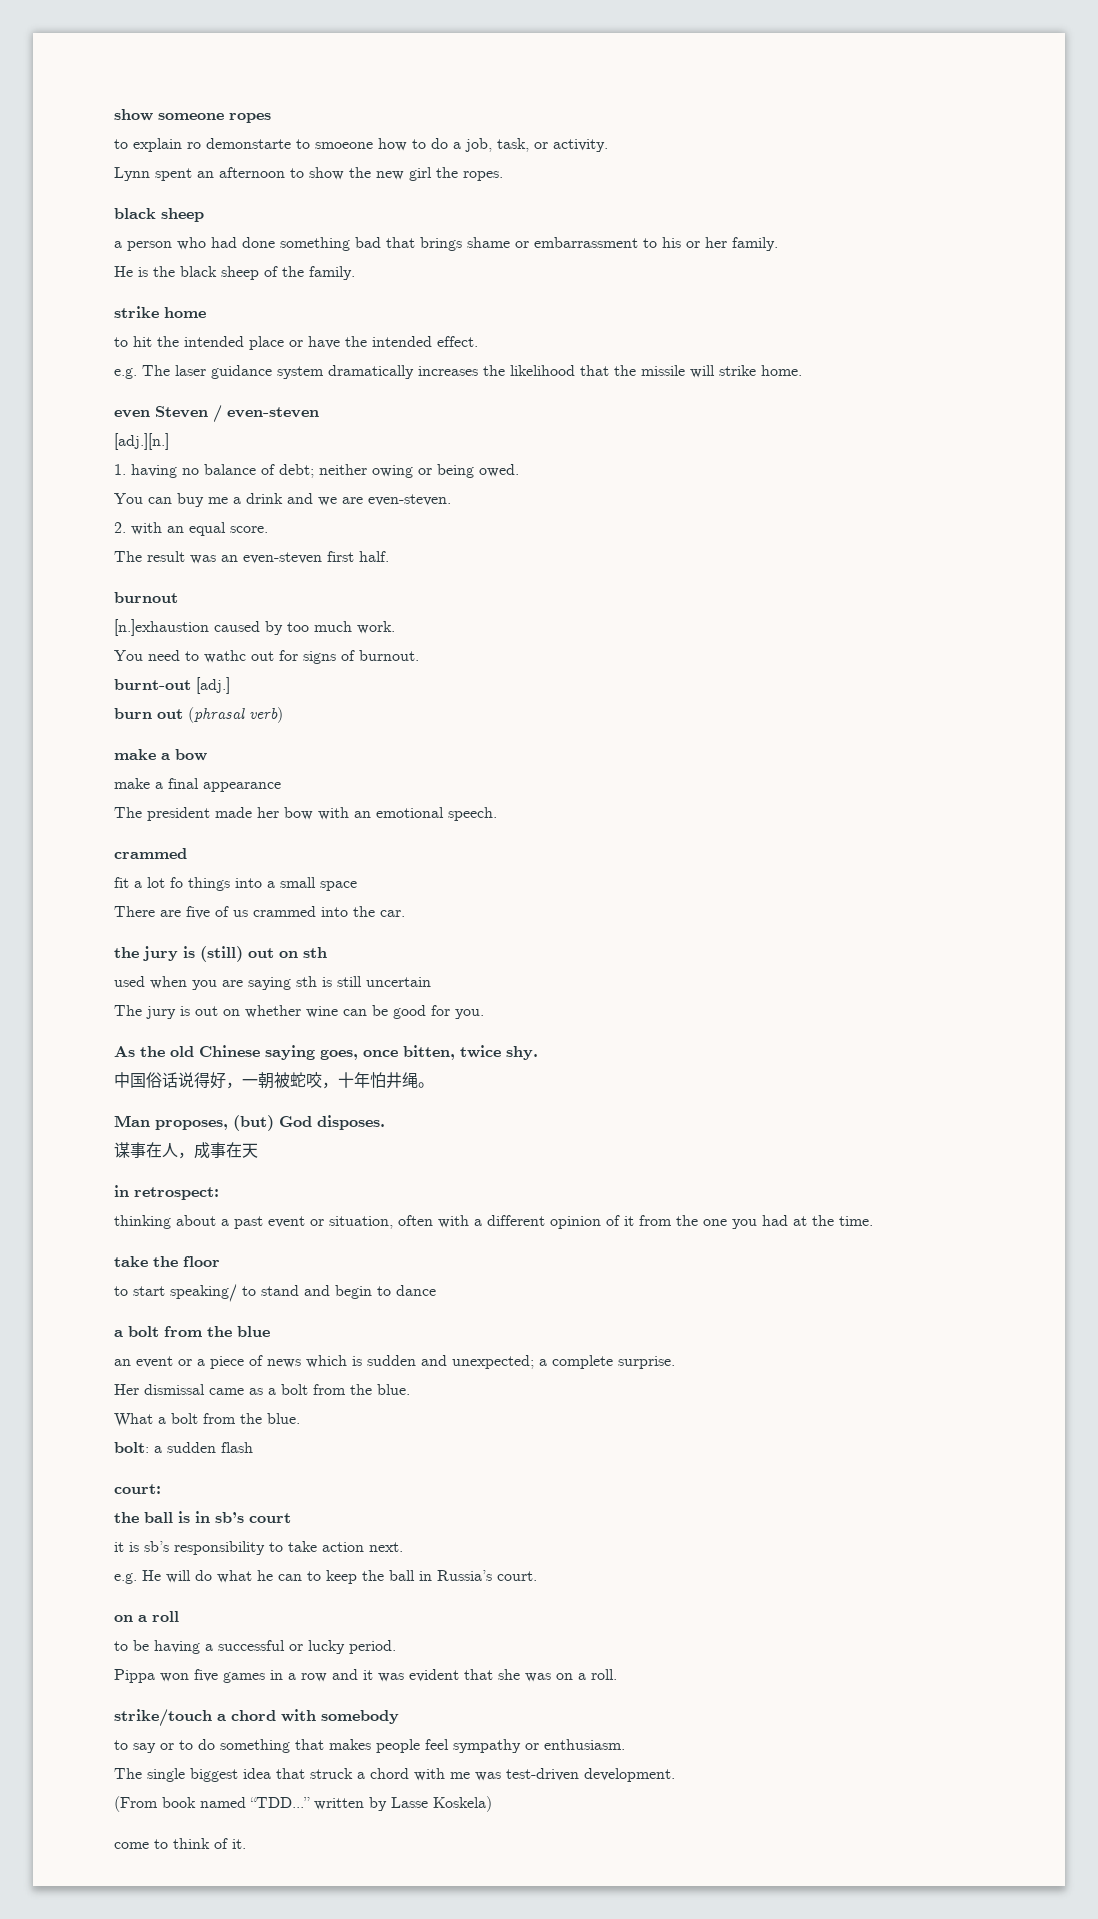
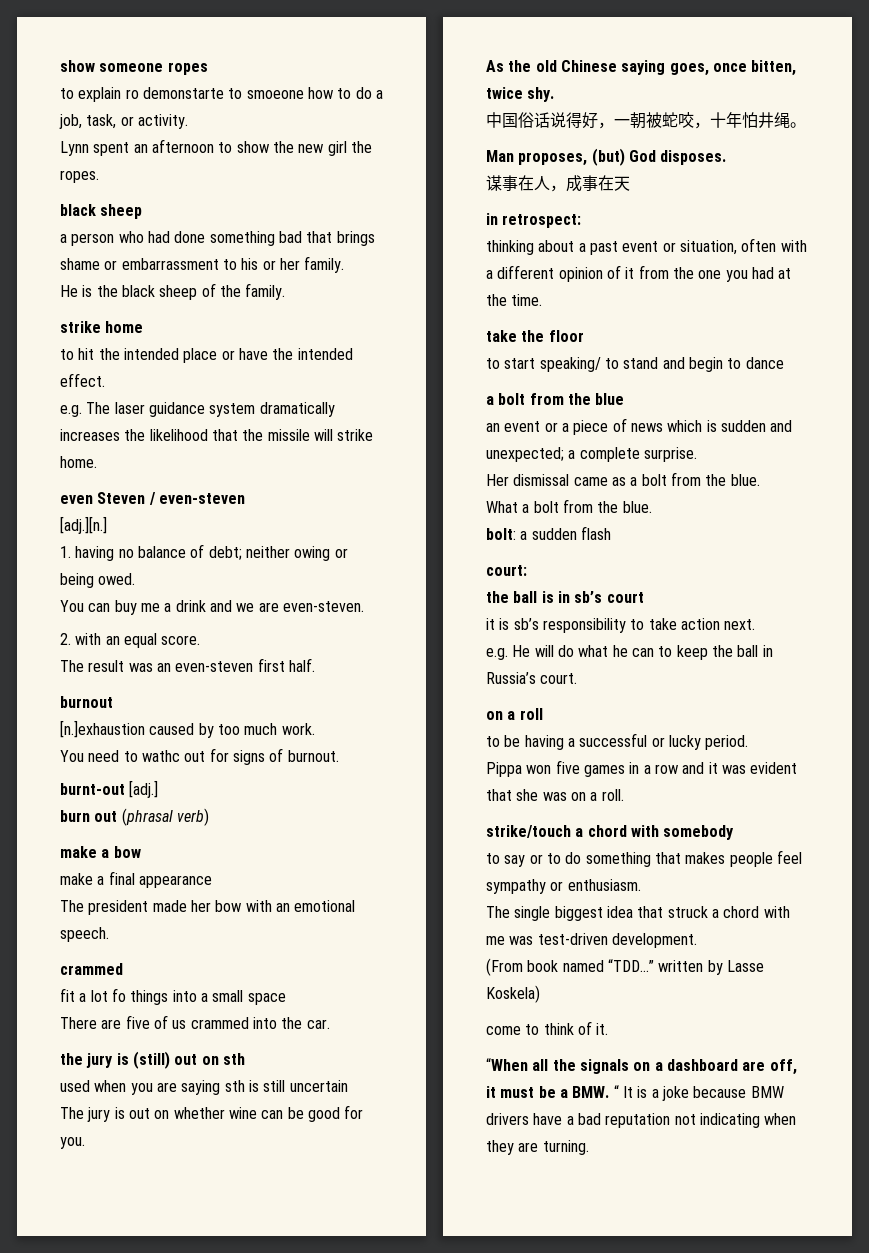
(246, 1844) none -> [486,1058,797,1075] [486,1085,784,1101] [486,1113,797,1128] [486,1140,589,1155] // “When all the signals on a dashboard are off, it must be a BMW. “ It is a joke because BMW drivers have a bad reputation not indicating when they are turning.

